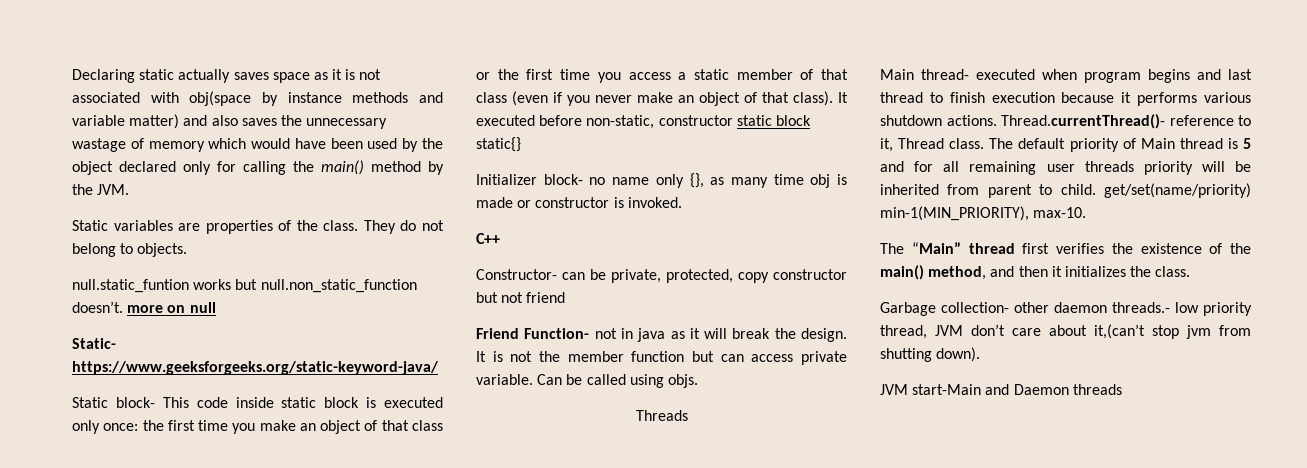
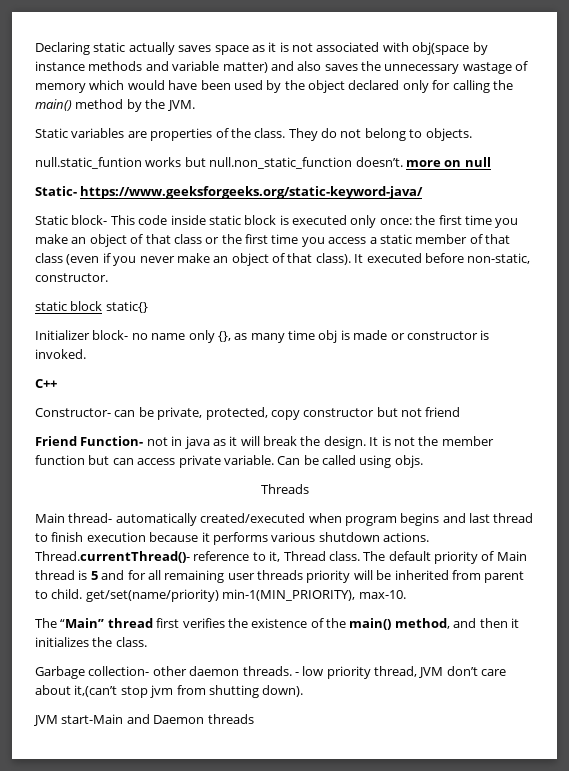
[658,115,733,126] constructor -> [35,273,108,282] constructor. //
[976,69,1035,80] executed -> [115,513,306,526] automatically created/executed
[1112,302,1170,313] threads.- -> [242,666,299,676] threads. -

